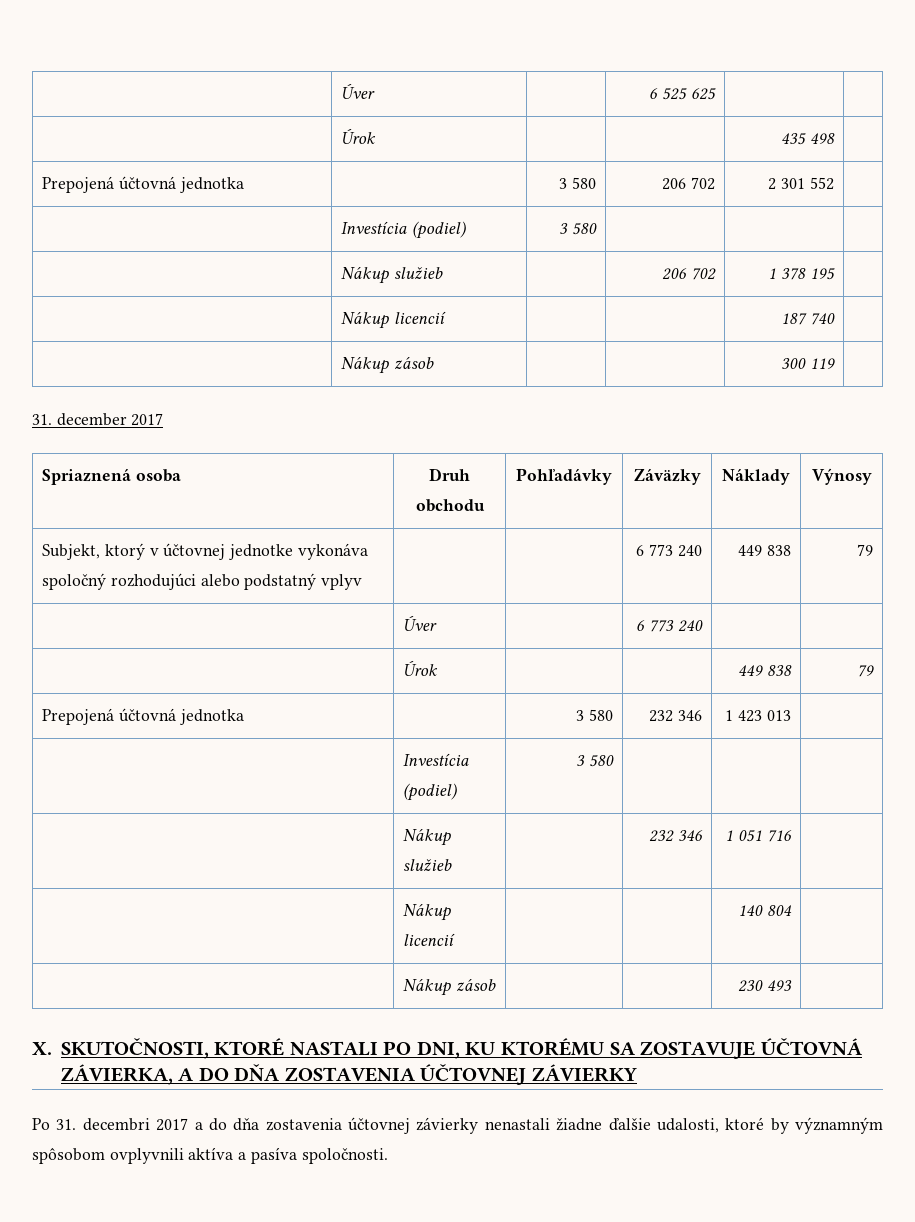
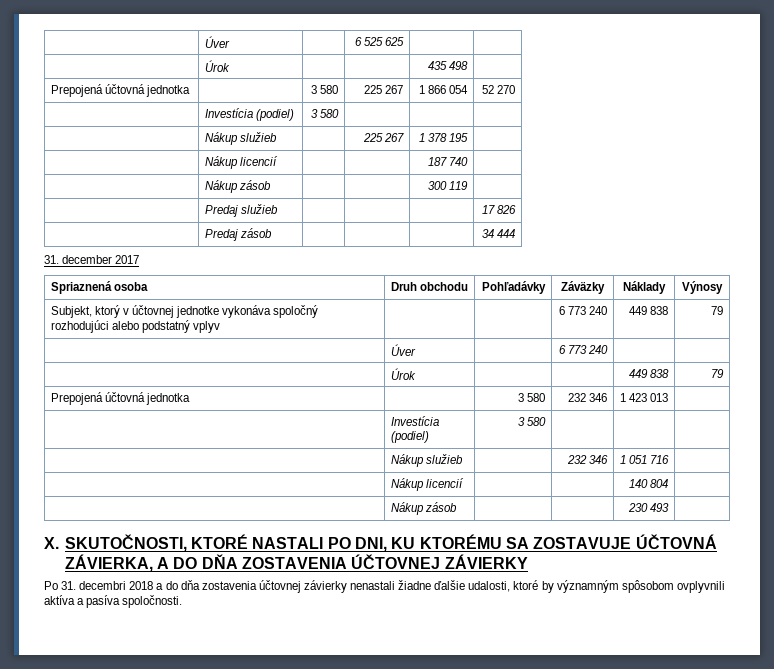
[662,177,715,190] [768,177,834,190] [341,221,466,239] [559,223,597,235] [341,267,443,284] [662,268,716,280] 206 702 | 2 301 552 | // | Investícia (podiel) | 3 580 | | | // | Nákup služieb | | 206 702 -> [364,85,404,94] [419,85,469,94] [482,85,516,94] [204,108,294,121] [311,109,340,118] [204,132,277,145] [363,133,405,142] 225 267 | 1 866 054 | 52 270 // | Investícia (podiel) | 3 580 | | | // | Nákup služieb | | 225 267
(836, 363) none -> [204,204,278,217] [482,205,517,214] [204,228,272,241] [482,229,516,238] // | Predaj služieb | | | | 17 826 // | Predaj zásob | | | | 34 444
[156,1118,189,1131] 2017 -> [129,581,154,590] 2018

